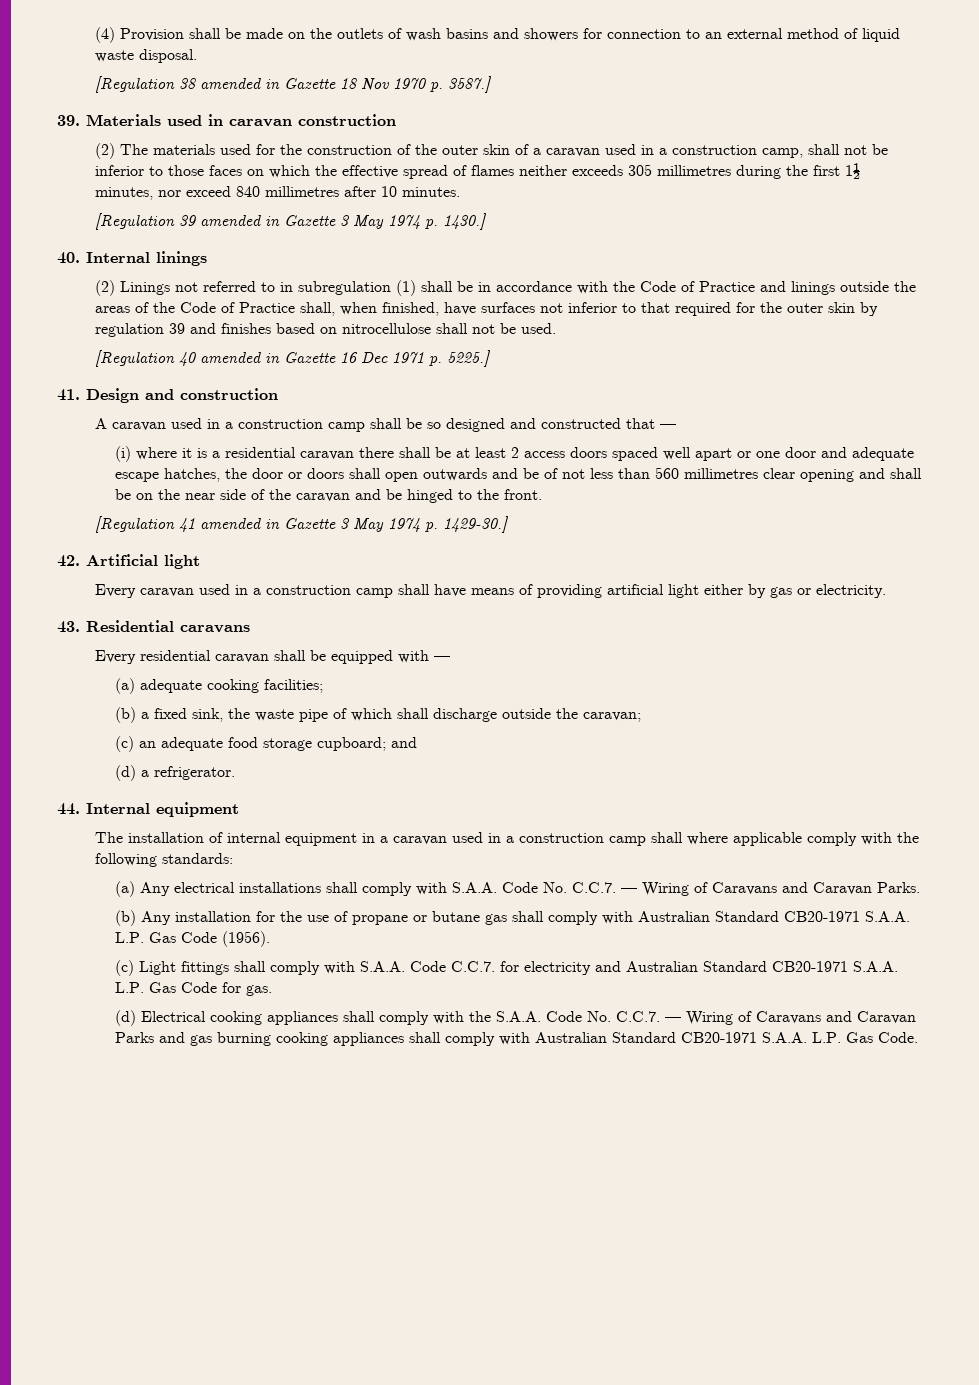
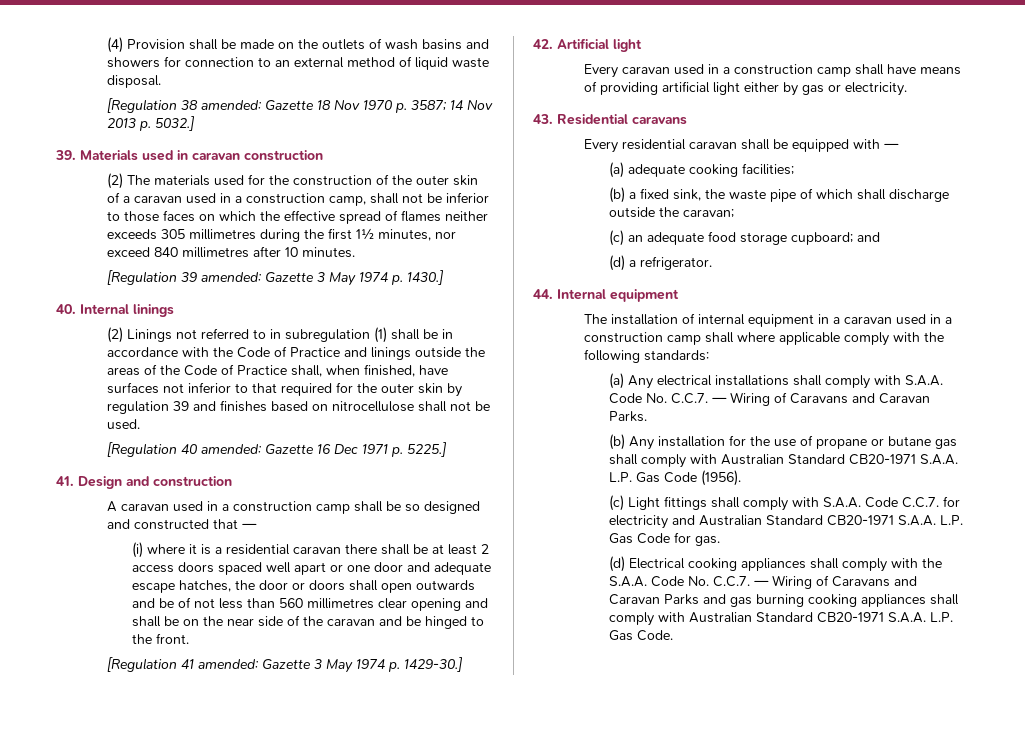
[200,78,281,89] amended in -> [200,100,262,110] amended:
[448,76,492,93] 3587.] -> [410,99,493,111] [106,116,195,131] 3587; 14 Nov 2013 p. 5032.]
[200,215,281,226] amended in -> [200,272,262,282] amended:
[200,352,281,363] amended in -> [200,444,262,454] amended:
[200,518,281,529] amended in -> [197,659,259,669] amended:

